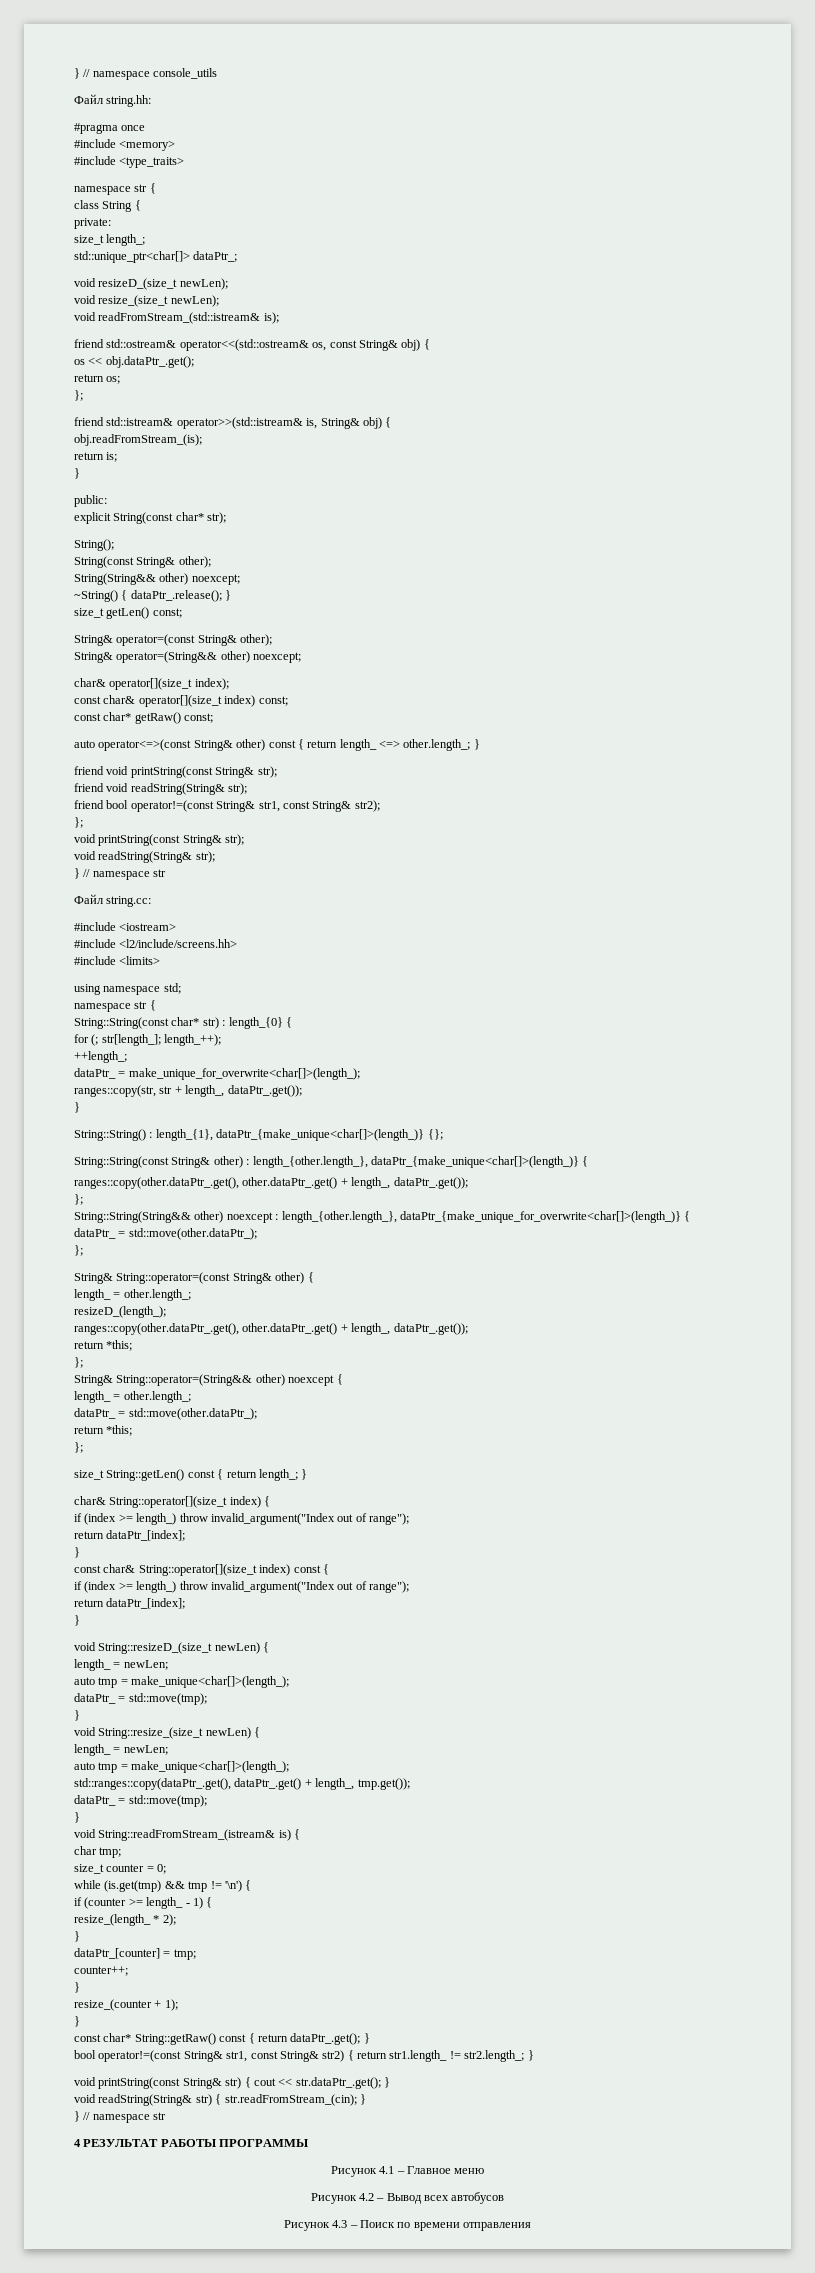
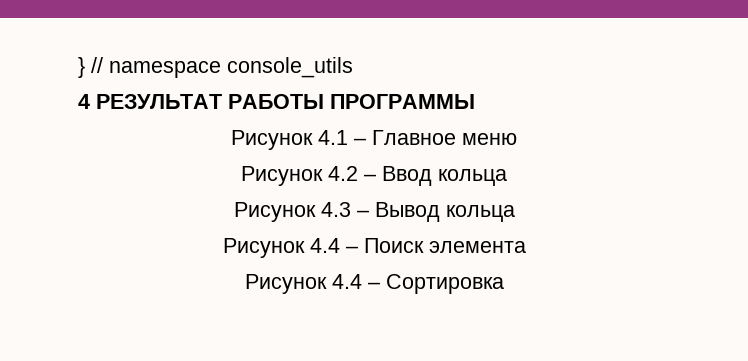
[74,94,152,107] [74,123,146,134] [74,139,176,151] [74,156,185,168] [74,183,156,195] [74,200,141,212] [74,218,111,229] [74,234,146,246] [74,251,238,263] [74,278,228,290] [74,295,219,307] [74,312,279,324] [74,339,430,351] [74,356,194,368] [74,374,121,384] [74,390,83,401] [74,417,392,429] [74,434,202,446] [74,452,118,462] [74,468,80,479] [74,495,107,507] [74,512,227,524] [74,539,114,551] [74,556,211,568] [74,573,240,585] [74,590,232,602] [74,607,182,619] [74,634,273,646] [74,651,302,663] [74,678,229,690] [74,695,288,707] [74,712,214,724] [74,739,480,751] [74,766,277,778] [74,783,248,795] [74,800,380,812] [74,817,83,828] [74,834,245,846] [74,851,215,863] [74,868,167,880] [74,894,152,907] [74,922,177,931] [74,939,238,948] [74,956,161,965] [74,983,181,995] [74,1000,156,1012] [74,1017,292,1029] [74,1034,222,1046] [74,1051,127,1063] [74,1068,360,1080] [74,1085,302,1097] [74,1102,80,1113] [74,1129,443,1141] [74,1156,589,1168] [74,1177,468,1189] [74,1194,83,1205] [74,1211,691,1223] [74,1228,257,1240] [74,1245,83,1256] [74,1272,314,1284] [74,1289,191,1301] [74,1306,166,1318] [74,1323,468,1335] [74,1340,133,1351] [74,1357,83,1368] [74,1374,343,1386] [74,1391,191,1403] [74,1408,257,1420] [74,1425,133,1436] [74,1442,83,1453] [74,1469,308,1481] [74,1496,271,1508] [74,1513,409,1525] [74,1530,186,1541] [74,1547,80,1558] [74,1564,329,1576] [74,1581,409,1593] [74,1598,186,1609] [74,1615,80,1626] [74,1642,270,1654] [74,1659,168,1671] [74,1676,290,1688] [74,1693,207,1705] [74,1710,80,1721] [74,1727,261,1739] [74,1744,168,1756] [74,1761,290,1773] [74,1778,410,1790] [74,1795,207,1807] [74,1812,80,1823] [74,1829,301,1841] [74,1846,122,1858] [74,1864,167,1874] [74,1880,252,1892] [74,1897,213,1909] [74,1914,176,1926] [74,1931,80,1942] [74,1948,196,1960] [74,1966,128,1976] [74,1982,80,1993] [74,1999,178,2011] [74,2016,80,2027] [74,2033,370,2045] [74,2050,534,2062] [74,2077,390,2089] [74,2094,366,2106] [74,2111,167,2123] // Файл string.hh: // #pragma once // #include <memory> // #include <type_traits> // namespace str { // class String { // private: // size_t length_; // std::unique_ptr<char[]> dataPtr_; // void resizeD_(size_t newLen); // void resize_(size_t newLen); // void readFromStream_(std::istream& is); // friend std::ostream& operator<<(std::ostream& os, const String& obj) { // os << obj.dataPtr_.get(); // return os; // }; // friend std::istream& operator>>(std::istream& is, String& obj) { // obj.readFromStream_(is); // return is; // } // public: // explicit String(const char* str); // String(); // String(const String& other); // String(String&& other) noexcept; // ~String() { dataPtr_.release(); } // size_t getLen() const; // String& operator=(const String& other); // String& operator=(String&& other) noexcept; // char& operator[](size_t index); // const char& operator[](size_t index) const; // const char* getRaw() const; // auto operator<=>(const String& other) const { return length_ <=> other.length_; } // friend void printString(const String& str); // friend void readString(String& str); // friend bool operator!=(const String& str1, const String& str2); // }; // void printString(const String& str); // void readString(String& str); // } // namespace str // Файл string.cc: // #include <iostream> // #include <l2/include/screens.hh> // #include <limits> // using namespace std; // namespace str { // String::String(const char* str) : length_{0} { // for (; str[length_]; length_++); // ++length_; // dataPtr_ = make_unique_for_overwrite<char[]>(length_); // ranges::copy(str, str + length_, dataPtr_.get()); // } // String::String() : length_{1}, dataPtr_{make_unique<char[]>(length_)} {}; // String::String(const String& other) : length_{other.length_}, dataPtr_{make_unique<char[]>(length_)} { // ranges::copy(other.dataPtr_.get(), other.dataPtr_.get() + length_, dataPtr_.get()); // }; // String::String(String&& other) noexcept : length_{other.length_}, dataPtr_{make_unique_for_overwrite<char[]>(length_)} { // dataPtr_ = std::move(other.dataPtr_); // }; // String& String::operator=(const String& other) { // length_ = other.length_; // resizeD_(length_); // ranges::copy(other.dataPtr_.get(), other.dataPtr_.get() + length_, dataPtr_.get()); // return *this; // }; // String& String::operator=(String&& other) noexcept { // length_ = other.length_; // dataPtr_ = std::move(other.dataPtr_); // return *this; // }; // size_t String::getLen() const { return length_; } // char& String::operator[](size_t index) { // if (index >= length_) throw invalid_argument("Index out of range"); // return dataPtr_[index]; // } // const char& String::operator[](size_t index) const { // if (index >= length_) throw invalid_argument("Index out of range"); // return dataPtr_[index]; // } // void String::resizeD_(size_t newLen) { // length_ = newLen; // auto tmp = make_unique<char[]>(length_); // dataPtr_ = std::move(tmp); // } // void String::resize_(size_t newLen) { // length_ = newLen; // auto tmp = make_unique<char[]>(length_); // std::ranges::copy(dataPtr_.get(), dataPtr_.get() + length_, tmp.get()); // dataPtr_ = std::move(tmp); // } // void String::readFromStream_(istream& is) { // char tmp; // size_t counter = 0; // while (is.get(tmp) && tmp != '\n') { // if (counter >= length_ - 1) { // resize_(length_ * 2); // } // dataPtr_[counter] = tmp; // counter++; // } // resize_(counter + 1); // } // const char* String::getRaw() const { return dataPtr_.get(); } // bool operator!=(const String& str1, const String& str2) { return str1.length_ != str2.length_; } // void printString(const String& str) { cout << str.dataPtr_.get(); } // void readString(String& str) { str.readFromStream_(cin); } // } // namespace str -> (353, 67) none
[386,2192,505,2204] Вывод всех автобусов -> [382,166,507,186] Ввод кольца
[360,2220,532,2231] Поиск по времени отправления -> [374,202,515,222] [222,238,526,258] [244,274,504,294] Вывод кольца // Рисунок 4.4 – Поиск элемента // Рисунок 4.4 – Сортировка

